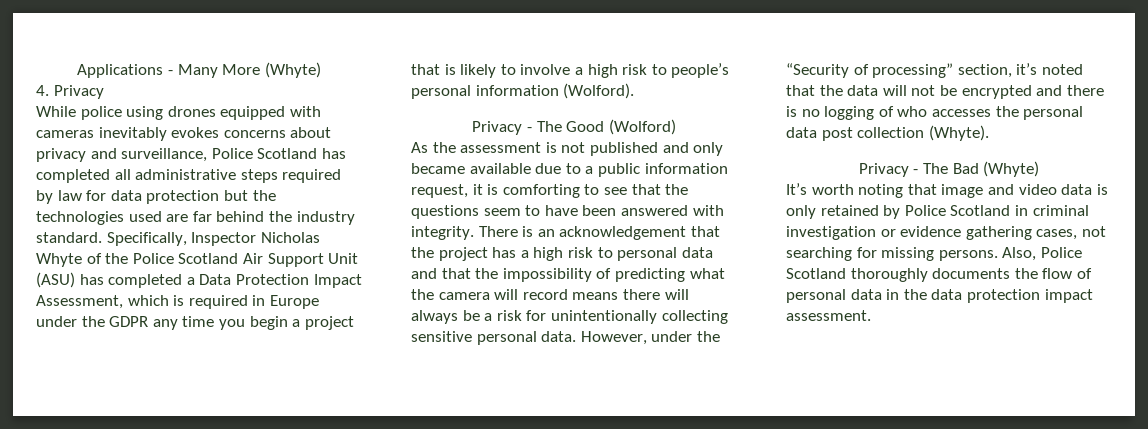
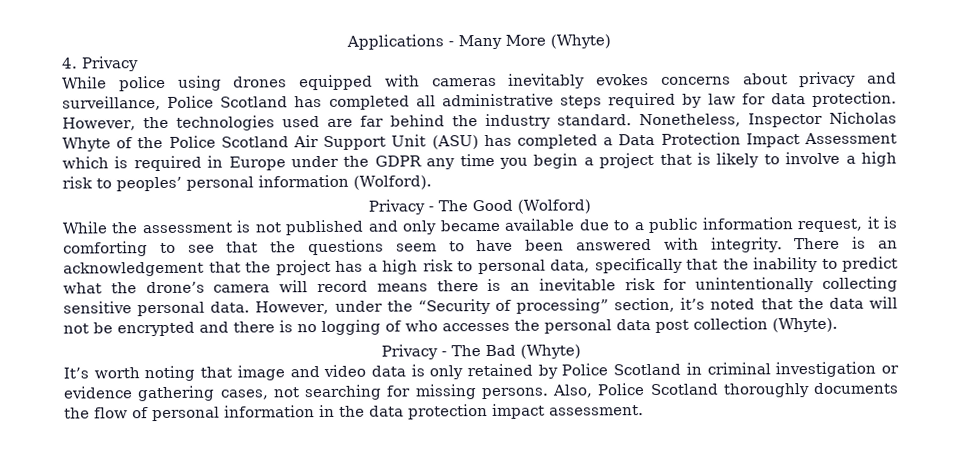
[146,190,248,204] protection but -> [812,91,898,108] [62,117,136,131] protection. However,
[106,232,187,246] Specifically, -> [638,113,741,128] Nonetheless,
[36,295,123,309] Assessment, -> [804,132,898,145] Assessment
[671,63,730,78] people’s -> [116,176,182,192] peoples’
[411,142,428,153] As -> [62,221,108,234] While
[681,247,713,258] [411,268,685,282] data and that the impossibility of predicting -> [550,256,898,274] data, specifically that the inability to predict
(434, 294) none -> [145,281,205,294] drone’s
[664,289,689,300] [411,310,493,324] will always be a -> [487,278,616,292] is an inevitable
[850,289,882,300] data -> [224,405,315,418] information

